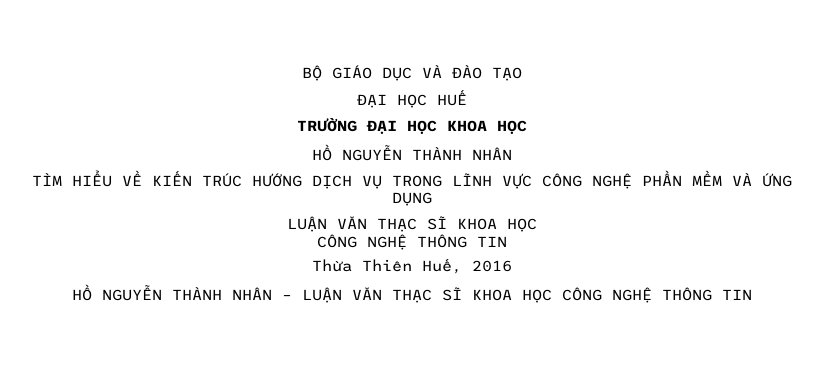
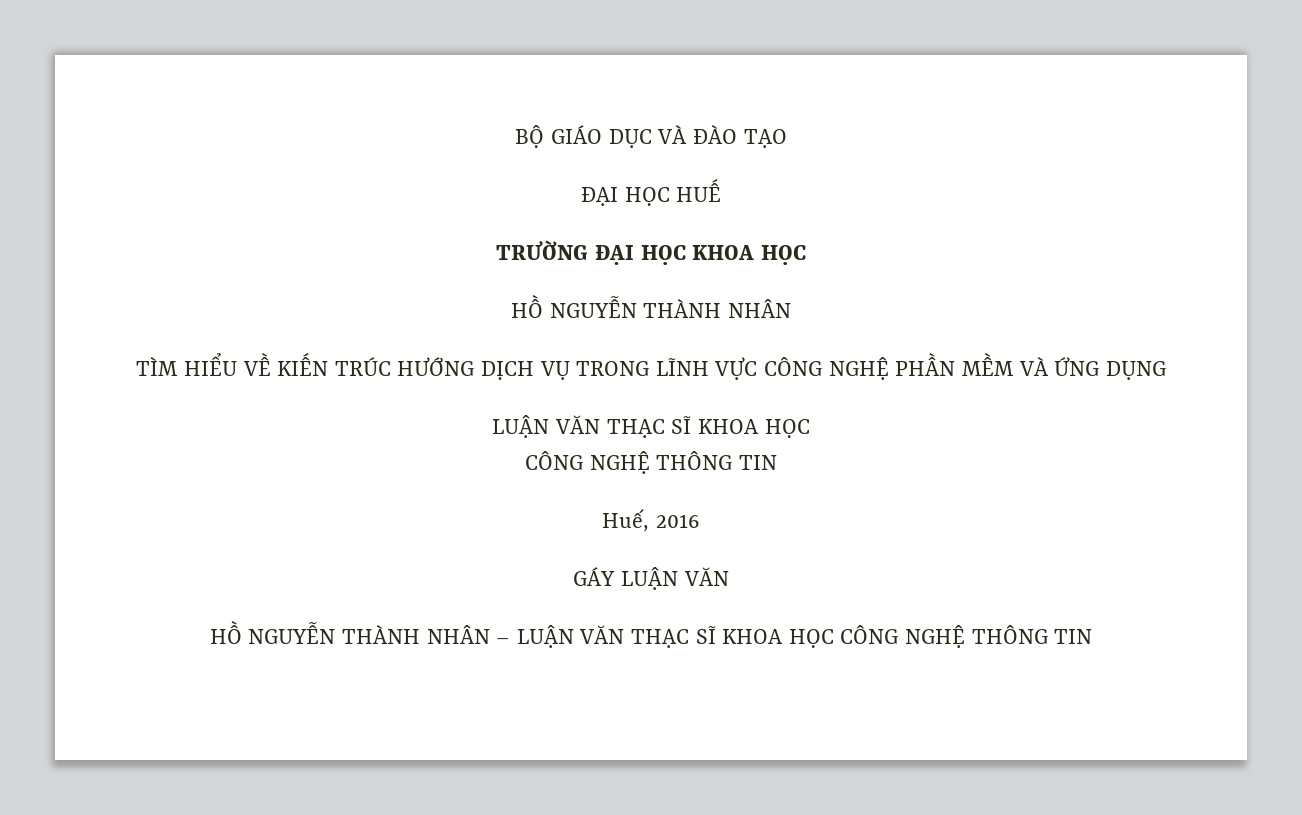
[311,259,412,272] Thừa Thiên -> (777, 462) none
(512, 266) none -> [573,567,729,590] // GÁY LUẬN VĂN

